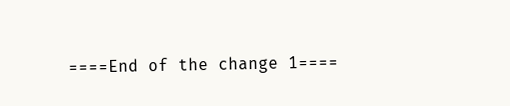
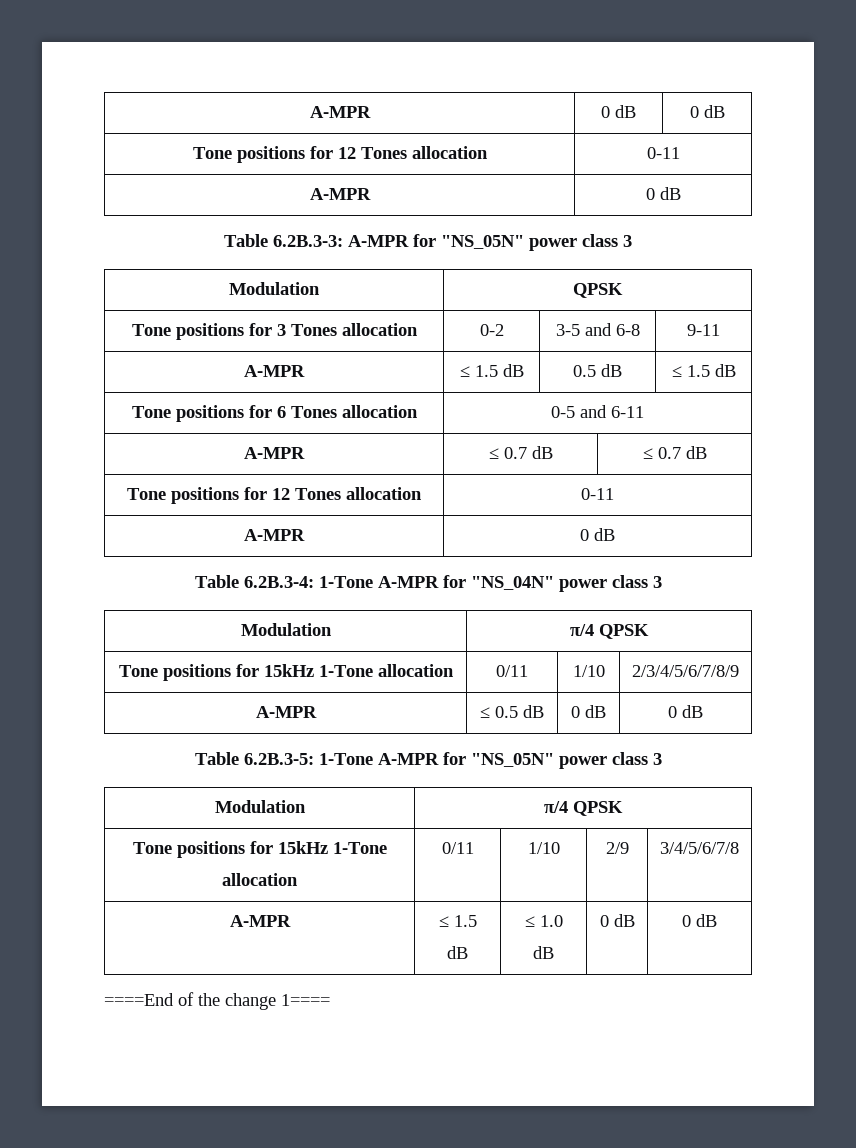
(68, 65) none -> [309,106,371,118] [601,105,636,118] [689,105,725,118] [192,146,488,163] [646,147,680,159] [309,188,371,200] [645,187,681,200] [224,234,632,251] [229,282,320,295] [573,283,623,298] [131,323,418,340] [479,324,504,336] [555,323,640,336] [687,324,720,336] [244,365,305,377] [459,364,524,377] [573,364,622,377] [671,364,736,377] [131,405,418,422] [551,405,644,418] [244,447,305,459] [488,446,553,459] [642,446,707,459] [127,487,422,504] [581,488,614,500] [244,529,305,541] [580,528,615,541] [194,575,662,592] [240,623,332,636] [570,624,649,639] [118,664,454,681] [496,665,528,677] [572,665,605,677] [632,665,739,677] [255,706,317,718] [480,705,544,718] [571,705,606,718] [668,705,703,718] [194,752,662,769] [214,800,306,813] [544,801,623,816] [132,841,387,858] [222,873,298,886] [441,842,474,854] [527,842,560,854] [605,842,629,854] [660,842,739,854] [229,915,291,927] [438,915,477,927] [447,946,468,959] [524,915,563,927] [533,946,554,959] [599,914,635,927] [682,914,717,927] A-MPR | 0 dB | 0 dB // Tone positions for 12 Tones allocation | 0-11 // A-MPR | 0 dB // Table 6.2B.3-3: A-MPR for "NS_05N" power class 3 // Modulation | QPSK // Tone positions for 3 Tones allocation | 0-2 | 3-5 and 6-8 | 9-11 // A-MPR | ≤ 1.5 dB | 0.5 dB | ≤ 1.5 dB // Tone positions for 6 Tones allocation | 0-5 and 6-11 // A-MPR | ≤ 0.7 dB | ≤ 0.7 dB // Tone positions for 12 Tones allocation | 0-11 // A-MPR | 0 dB // Table 6.2B.3-4: 1-Tone A-MPR for "NS_04N" power class 3 // Modulation | π/4 QPSK // Tone positions for 15kHz 1-Tone allocation | 0/11 | 1/10 | 2/3/4/5/6/7/8/9 // A-MPR | ≤ 0.5 dB | 0 dB | 0 dB // Table 6.2B.3-5: 1-Tone A-MPR for "NS_05N" power class 3 // Modulation | π/4 QPSK // Tone positions for 15kHz 1-Tone allocation | 0/11 | 1/10 | 2/9 | 3/4/5/6/7/8 // A-MPR | ≤ 1.5 dB | ≤ 1.0 dB | 0 dB | 0 dB //

